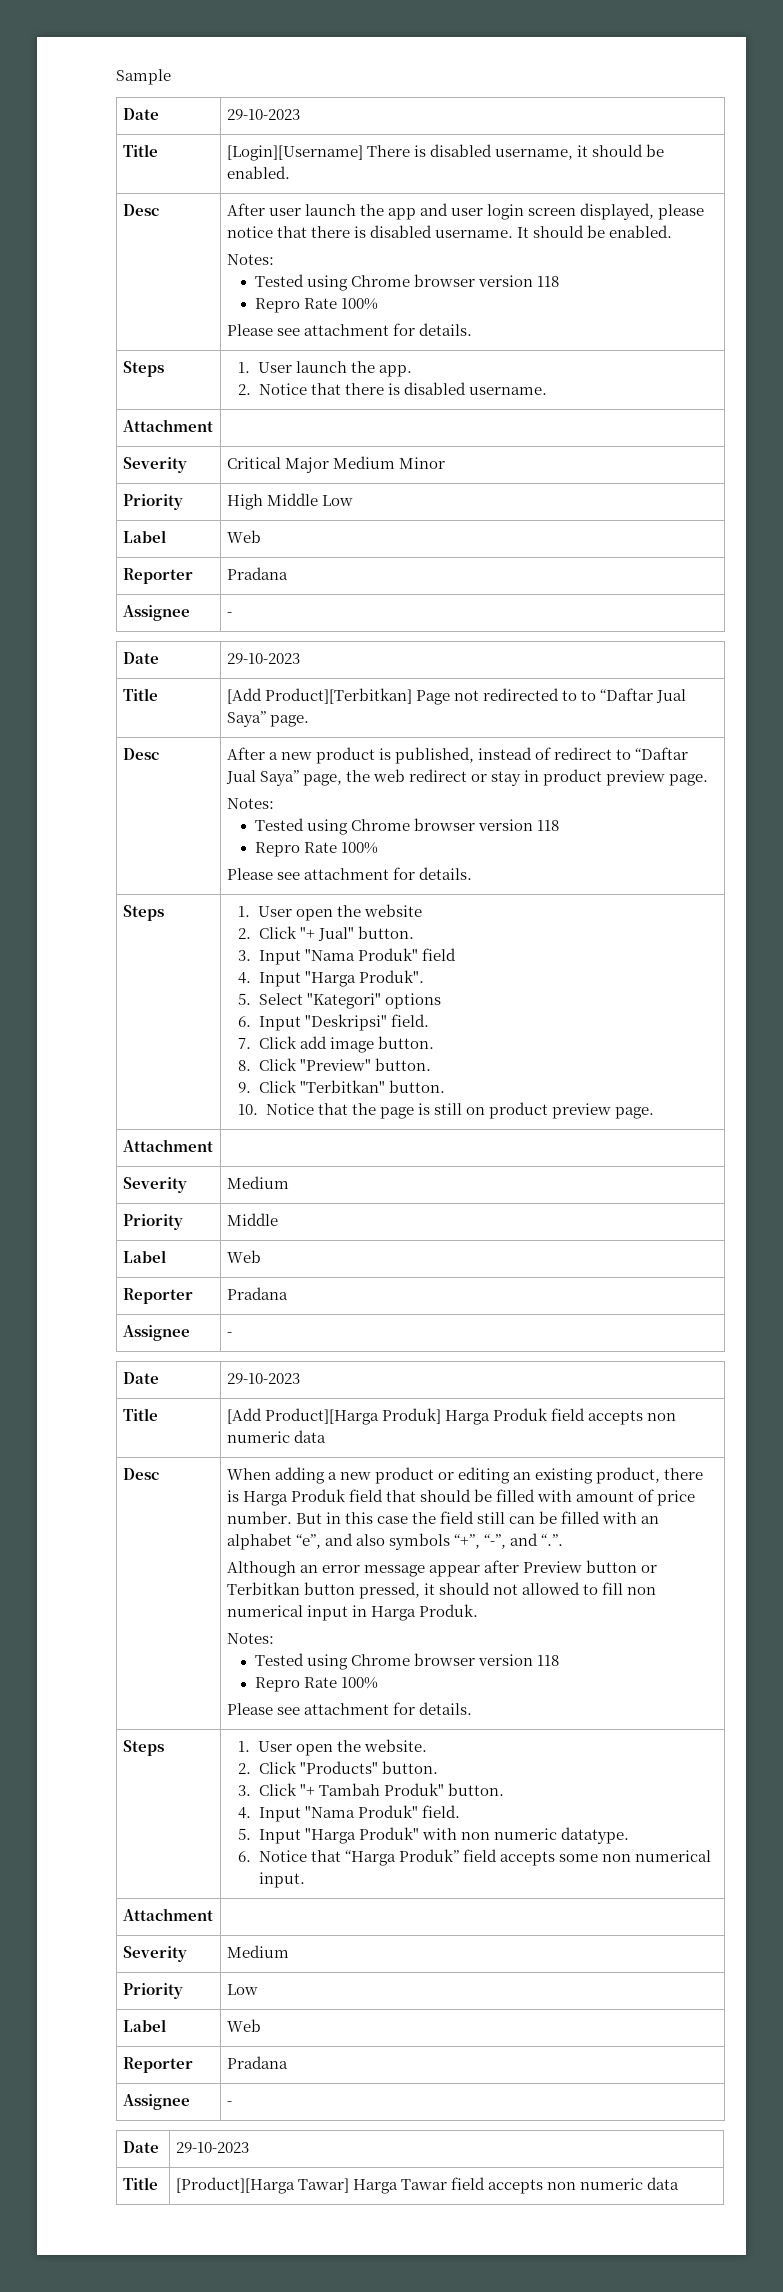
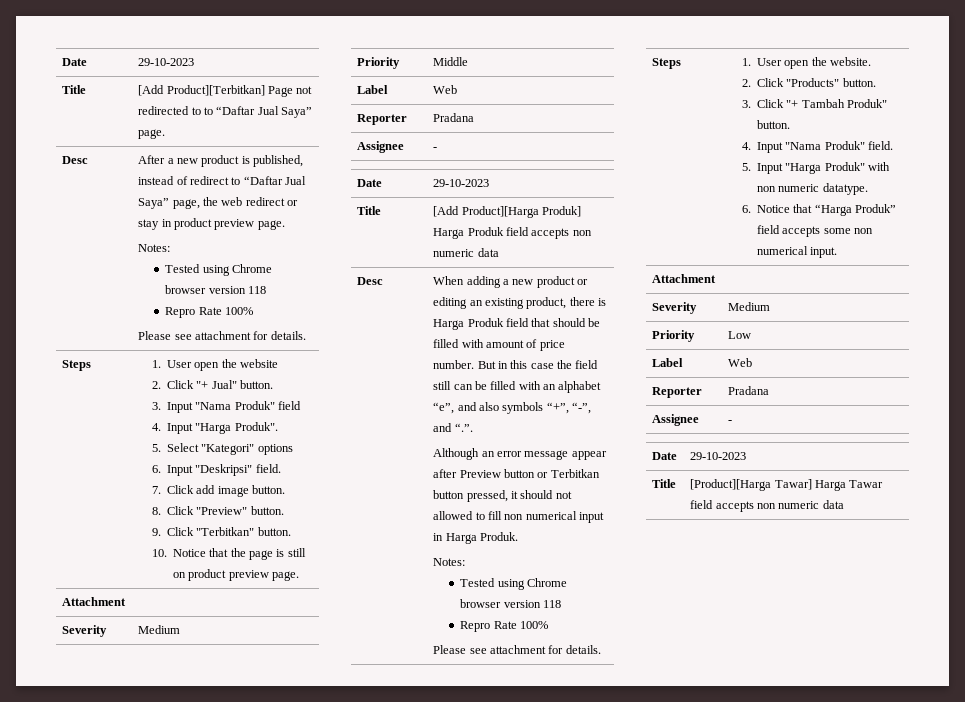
[116,69,171,85] [122,108,159,120] [226,109,300,120] [122,144,158,157] [226,144,665,161] [226,166,290,179] [122,204,159,216] [226,203,705,220] [226,225,673,238] [226,254,274,265] [254,274,559,291] [254,298,378,313] [226,323,473,336] [122,361,164,377] [238,361,412,377] [238,382,547,395] [122,419,213,432] [122,457,187,473] [226,456,446,473] [122,494,183,510] [226,493,353,510] [122,530,166,543] [226,530,261,543] [122,568,193,584] [226,567,288,580] [122,605,190,621] [226,612,232,617] Sample // Date | 29-10-2023 // Title | [Login][Username] There is disabled username, it should be enabled. // Desc | After user launch the app and user login screen displayed, please notice that there is disabled username. It should be enabled. // Notes: // Tested using Chrome browser version 118 // Repro Rate 100% // Please see attachment for details. // Steps | 1. User launch the app. // 2. Notice that there is disabled username. // Attachment | // Severity | Critical Major Medium Minor // Priority | High Middle Low // Label | Web // Reporter | Pradana // Assignee | - // -> (62, 62) none

